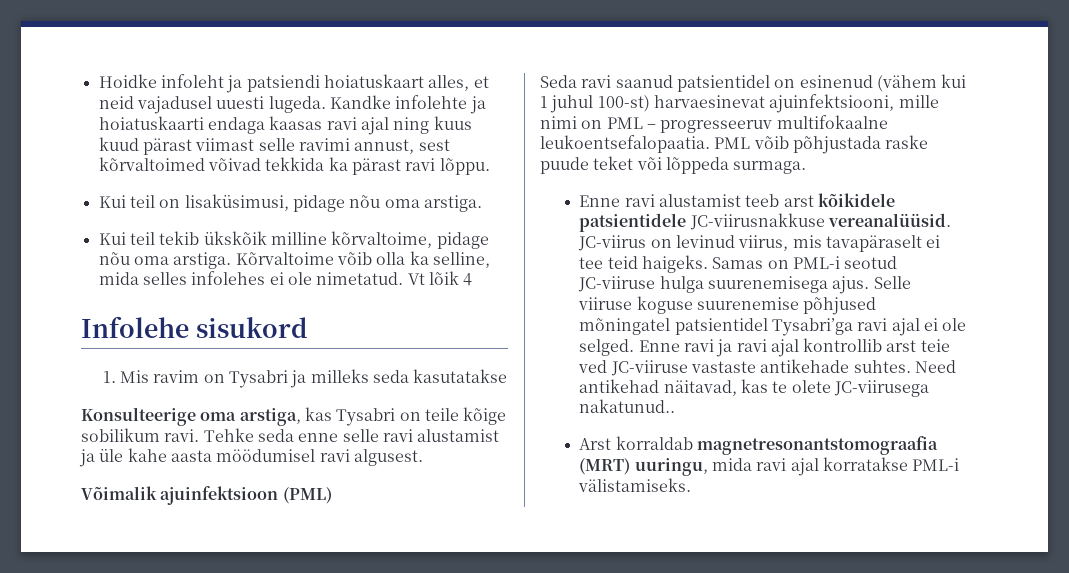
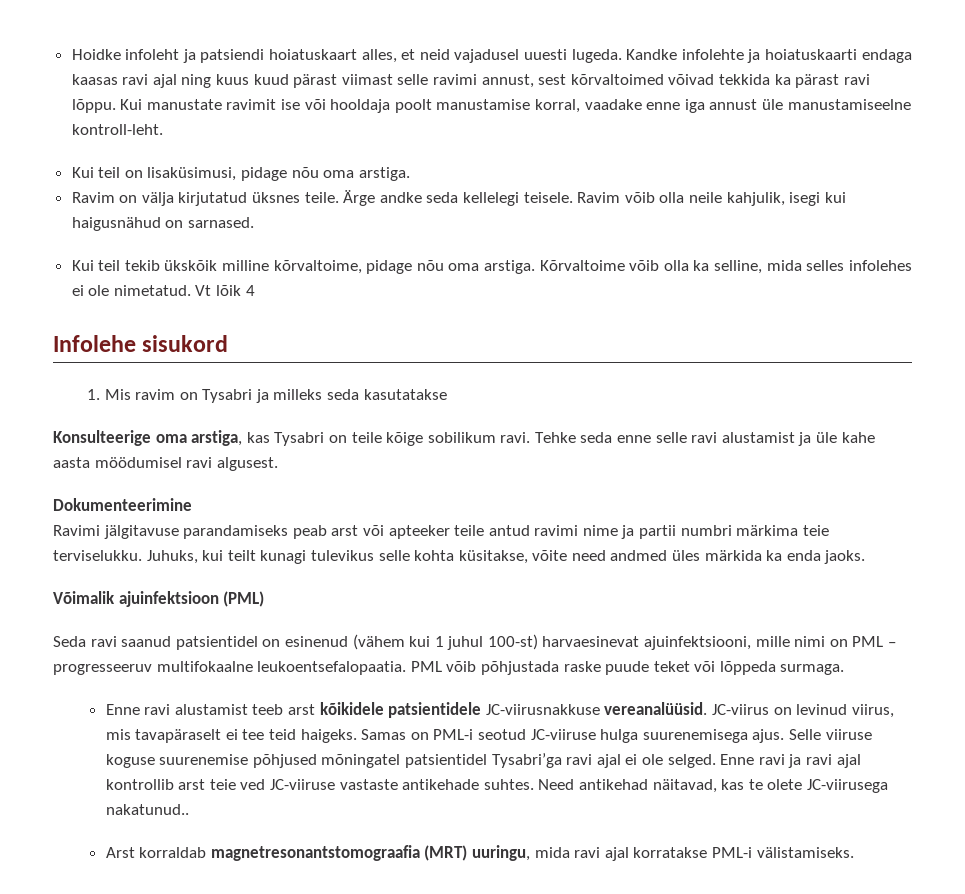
(490, 166) none -> [120,99,911,113] [71,124,163,135] Kui manustate ravimit ise või hooldaja poolt manustamise korral, vaadake enne iga annust üle manustamiseelne kontroll-leht.
(482, 203) none -> [71,190,846,206] [71,217,254,231] // Ravim on välja kirjutatud üksnes teile. Ärge andke seda kellelegi teisele. Ravim võib olla neile kahjulik, isegi kui haigusnähud on sarnased.
(423, 457) none -> [53,498,192,511] [53,525,829,539] [53,550,866,564] // Dokumenteerimine // Ravimi jälgitavuse parandamiseks peab arst või apteeker teile antud ravimi nime ja partii numbri märkima teie terviselukku. Juhuks, kui teilt kunagi tulevikus selle kohta küsitakse, võite need andmed üles märkida ka enda jaoks.

